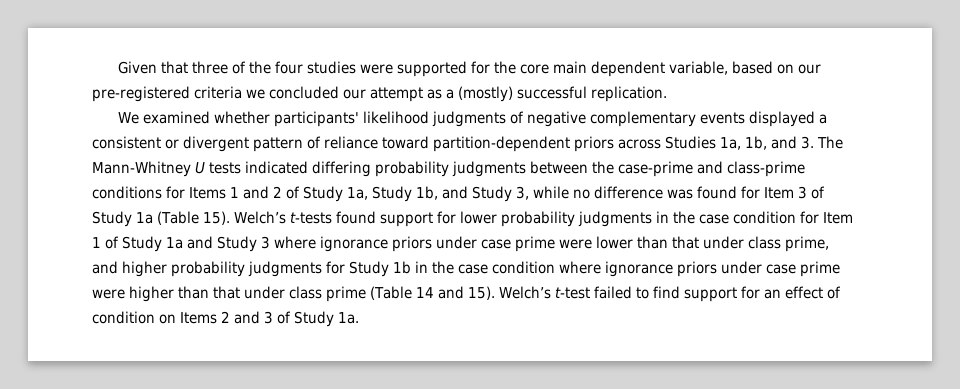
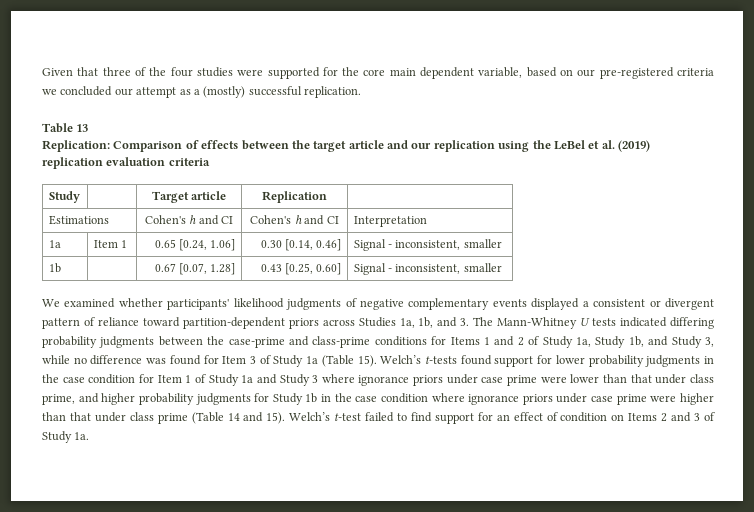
(667, 94) none -> [42,123,89,133] [42,140,650,152] [42,157,210,169] [48,191,80,203] [151,191,227,203] [262,191,327,203] [48,215,109,225] [144,215,234,225] [250,215,339,225] [353,216,427,227] [48,240,61,248] [93,240,128,248] [154,239,236,251] [260,239,342,251] [353,239,502,251] [48,263,61,273] [154,263,236,275] [260,263,342,275] [353,263,502,275] // Table 13 // Replication: Comparison of effects between the target article and our replication using the LeBel et al. (2019) replication evaluation criteria // Study | | Target article | Replication | // Estimations | Cohen's h and CI | Cohen's h and CI | Interpretation // 1a | Item 1 | 0.65 [0.24, 1.06] | 0.30 [0.14, 0.46] | Signal - inconsistent, smaller // 1b | | 0.67 [0.07, 1.28] | 0.43 [0.25, 0.60] | Signal - inconsistent, smaller

